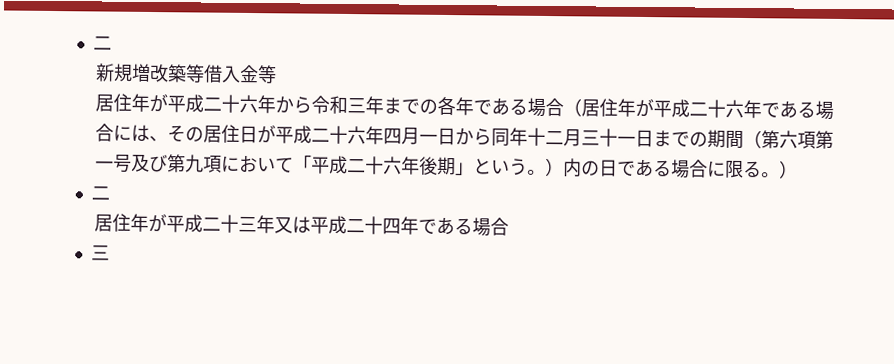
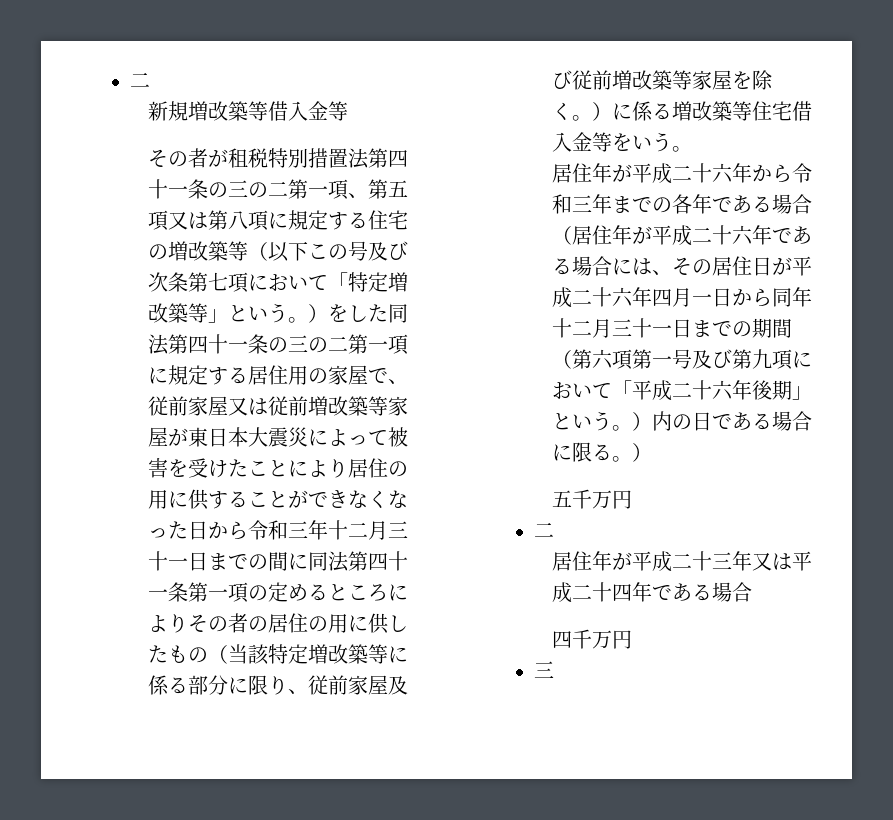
(277, 74) none -> [147,148,408,169] [147,179,408,200] [147,210,408,231] [147,241,408,262] [147,272,408,293] [147,303,408,323] [147,334,408,355] [147,365,408,385] [147,396,408,416] [147,427,408,447] [147,458,408,478] [147,489,408,510] [147,520,408,540] [147,551,408,572] [147,582,408,603] [147,613,408,634] [147,644,408,665] [147,675,408,695] [551,70,773,90] [551,101,812,121] [551,132,692,152] // その者が租税特別措置法第四十一条の三の二第一項、第五項又は第八項に規定する住宅の増改築等（以下この号及び次条第七項において「特定増改築等」という。）をした同法第四十一条の三の二第一項に規定する居住用の家屋で、従前家屋又は従前増改築等家屋が東日本大震災によって被害を受けたことにより居住の用に供することができなくなった日から令和三年十二月三十一日までの間に同法第四十一条第一項の定めるところによりその者の居住の用に供したもの（当該特定増改築等に係る部分に限り、従前家屋及び従前増改築等家屋を除く。）に係る増改築等住宅借入金等をいう。
(798, 169) none -> [551,489,632,509] // 五千万円
(509, 226) none -> [551,629,632,649] // 四千万円

